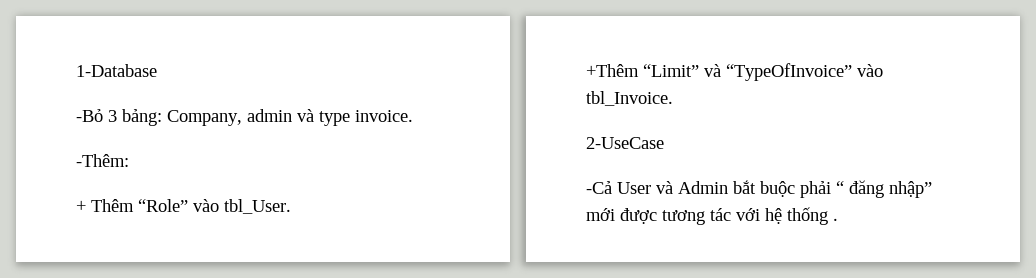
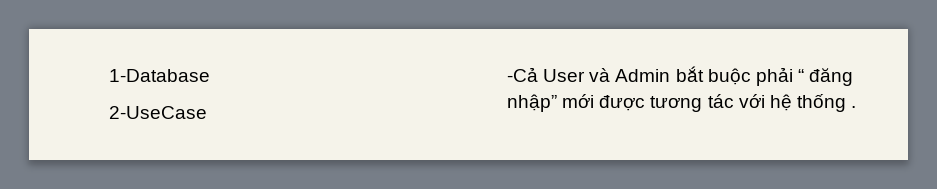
[76,109,413,126] [76,154,129,167] [76,199,291,214] [586,63,883,81] [586,91,673,106] // -Bỏ 3 bảng: Company, admin và type invoice. // -Thêm: // + Thêm “Role” vào tbl_User. // +Thêm “Limit” và “TypeOfInvoice” vào tbl_Invoice. -> (210, 75) none

